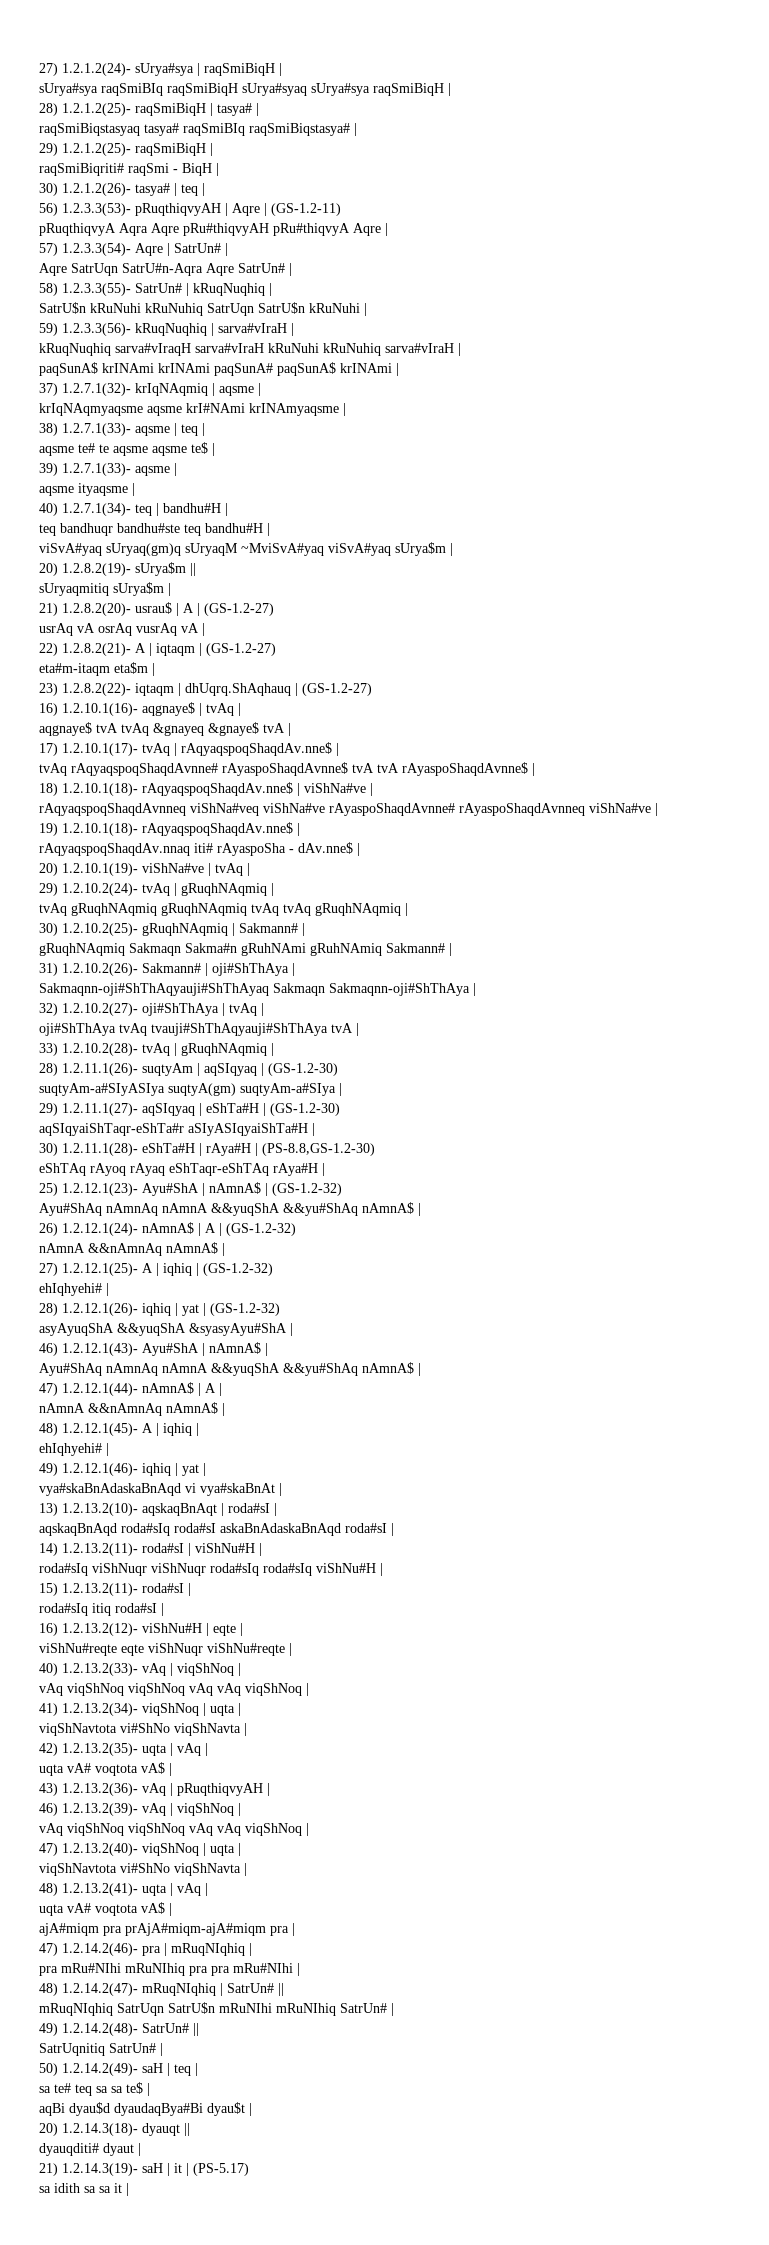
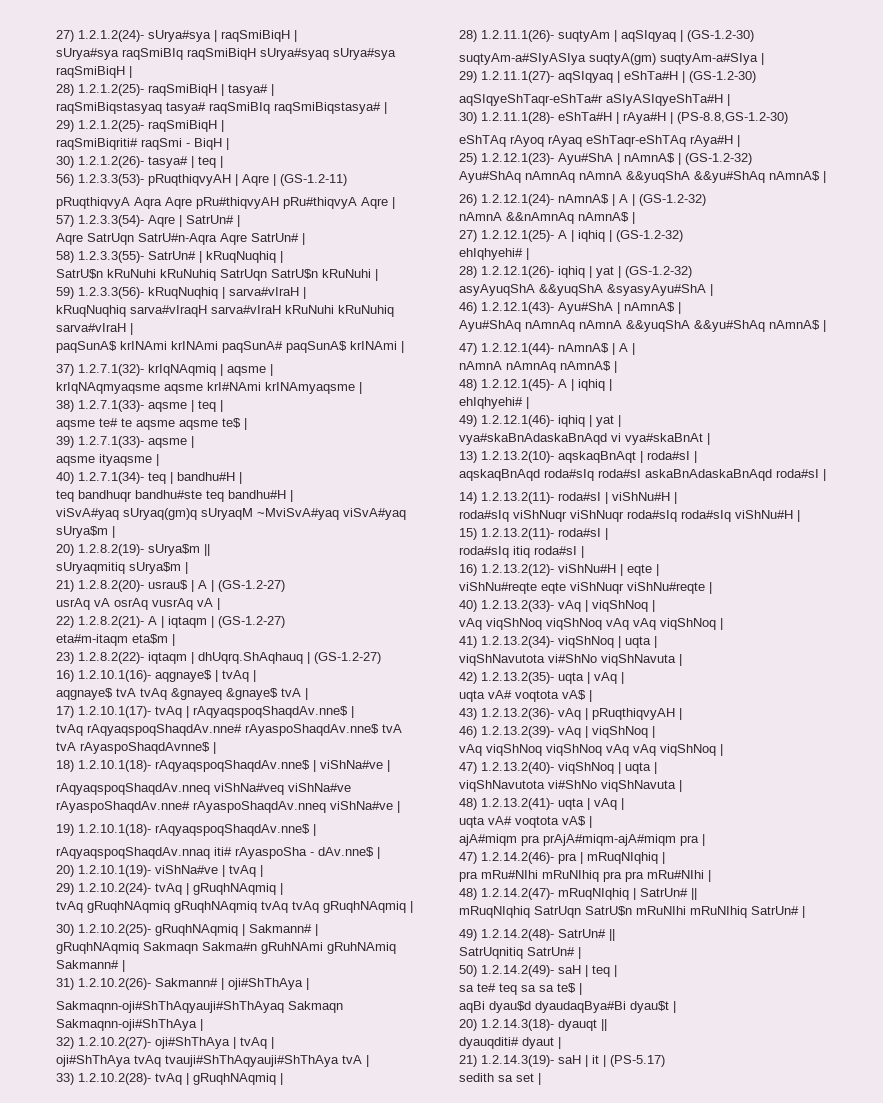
[71,762,348,776] rAqyaqspoqShaqdAvnne# rAyaspoShaqdAvnne$ -> [87,724,379,736] rAqyaqspoqShaqdAv.nne# rAyaspoShaqdAv.nne$
[39,803,186,816] rAqyaqspoqShaqdAvnneq -> [56,783,210,795] rAqyaqspoqShaqdAv.nneq
[329,803,585,816] rAyaspoShaqdAvnne# rAyaspoShaqdAvnneq -> [56,801,326,813] rAyaspoShaqdAv.nne# rAyaspoShaqdAv.nneq
[39,1123,308,1136] aqSIqyaiShTaqr-eShTa#r aSIyASIqyaiShTa#H -> [459,94,723,106] aqSIqyeShTaqr-eShTa#r aSIyASIqyeShTa#H
[88,1403,162,1416] &&nAmnAq -> [506,361,556,373] nAmnAq
[39,1723,241,1736] viqShNavtota vi#ShNo viqShNavta -> [459,654,676,666] viqShNavutota vi#ShNo viqShNavuta
[39,1863,241,1876] viqShNavtota vi#ShNo viqShNavta -> [459,780,676,792] viqShNavutota vi#ShNo viqShNavuta
[39,2183,122,2193] sa idith sa sa it -> [459,1073,534,1082] sedith sa set

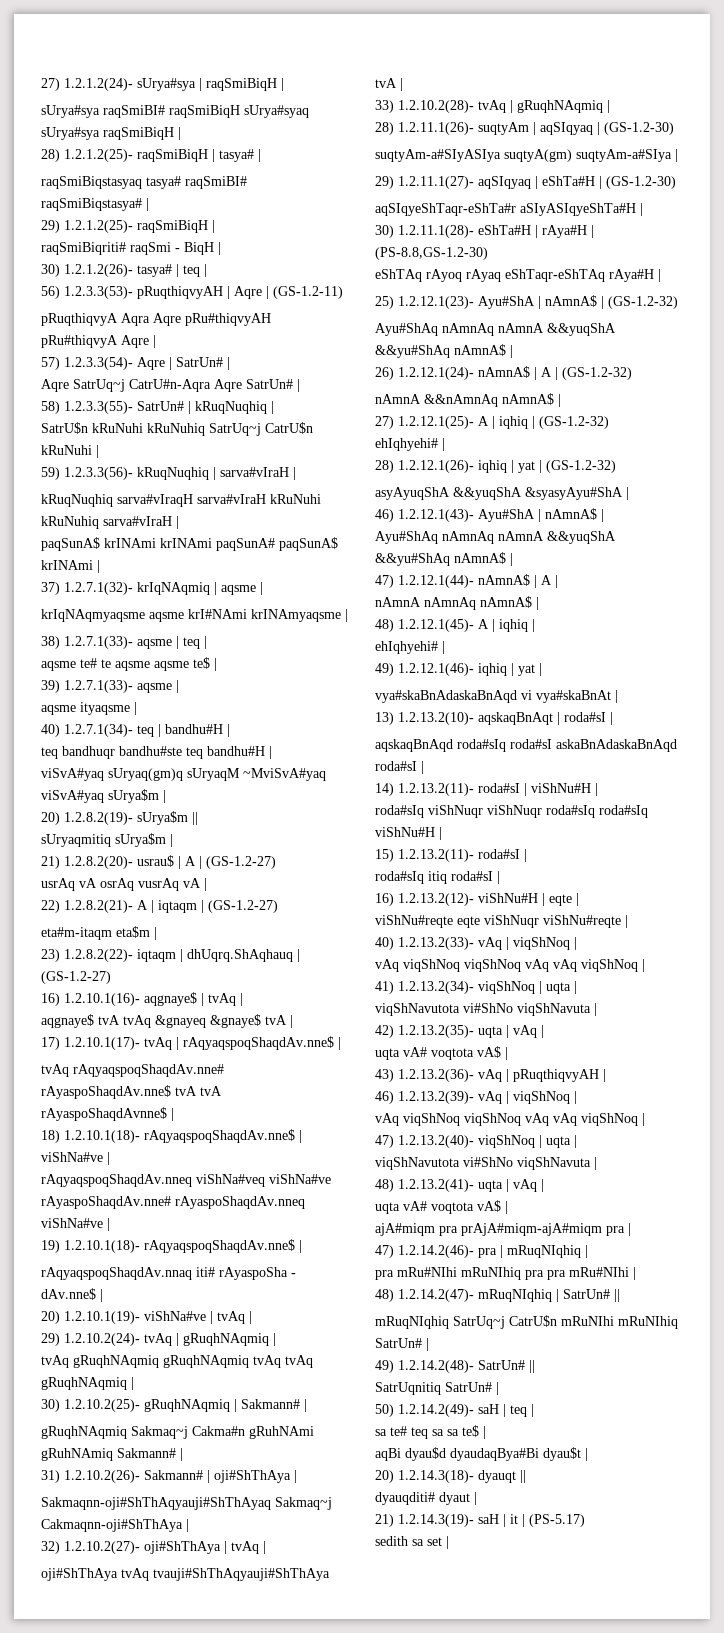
[122,48,183,60] raqSmiBIq -> [103,105,165,118] raqSmiBI#
[209,102,270,114] raqSmiBIq -> [185,176,247,189] raqSmiBI#
[87,233,217,245] SatrUqn SatrU#n-Aqra -> [73,379,211,392] SatrUq~j CatrU#n-Aqra
[220,269,318,281] SatrUqn SatrU$n -> [209,422,313,436] SatrUq~j CatrU$n
[143,942,257,954] Sakmaqn Sakma#n -> [131,1426,245,1439] Sakmaq~j Cakma#n
[288,1001,343,1013] [56,1019,197,1031] Sakmaqn Sakmaqnn-oji#ShThAya -> [275,1497,332,1510] [41,1519,183,1532] Sakmaq~j Cakmaqnn-oji#ShThAya
[534,906,632,918] SatrUqn SatrU$n -> [453,1315,557,1329] SatrUq~j CatrU$n

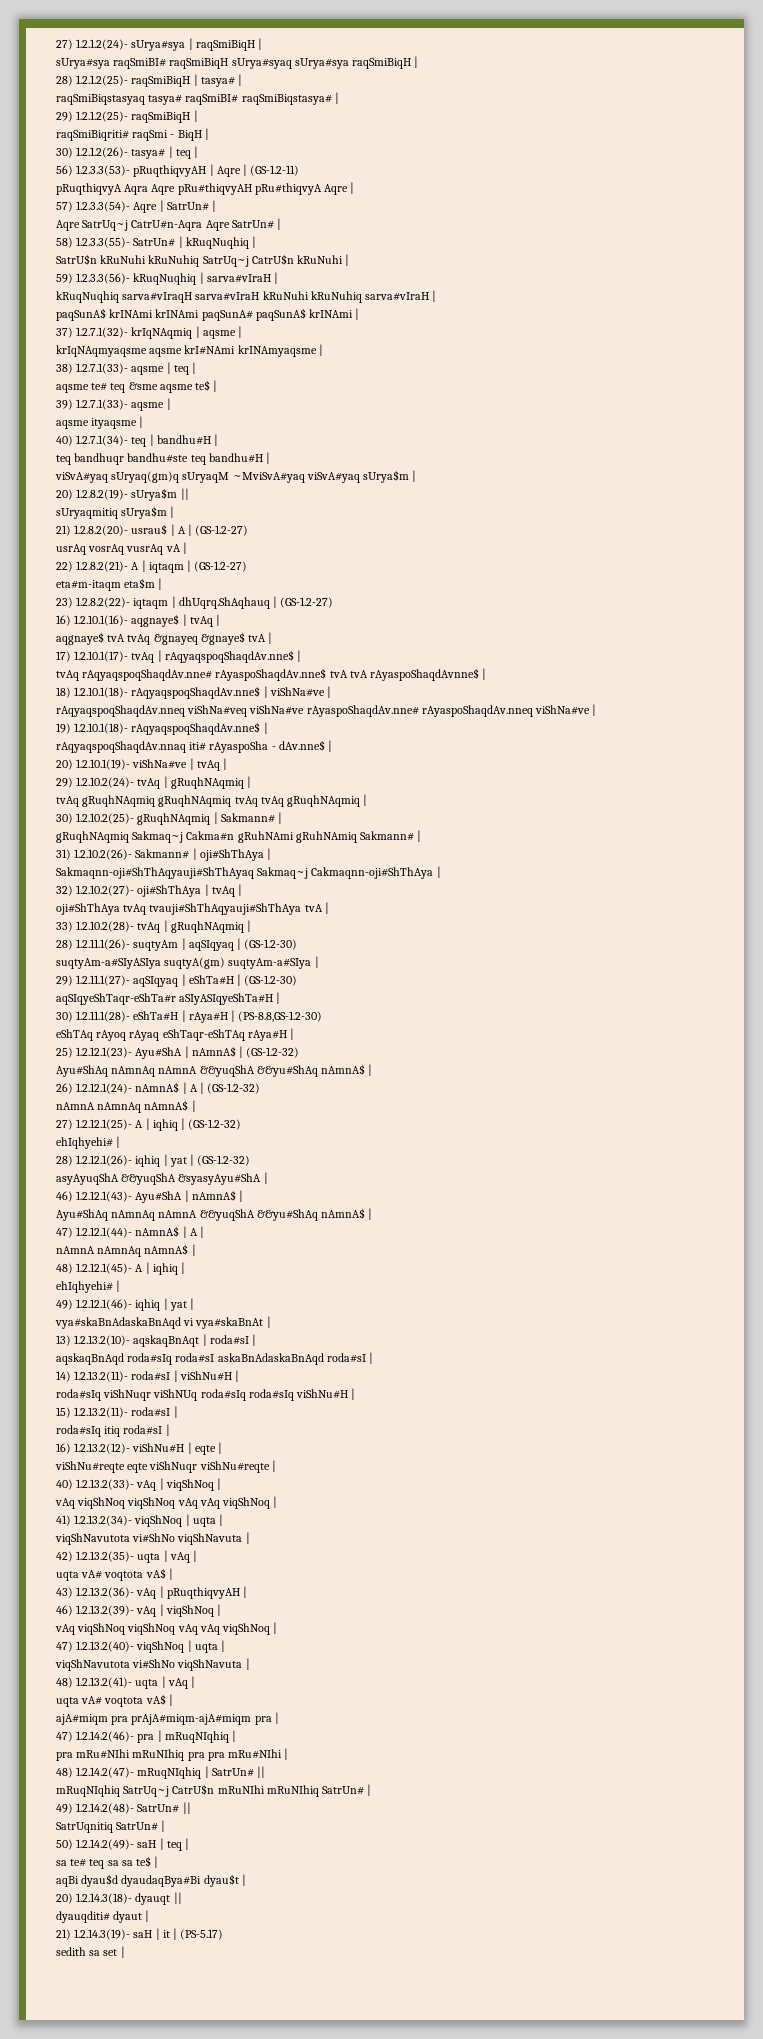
[101,659,150,671] te aqsme -> [110,382,158,393] teq &sme
[79,878,134,891] vA osrAq -> [88,544,125,555] vosrAq
[424,394,498,407] &&nAmnAq -> [97,1102,142,1113] nAmnAq
[487,805,542,818] viShNuqr -> [153,1389,198,1401] viShNUq

